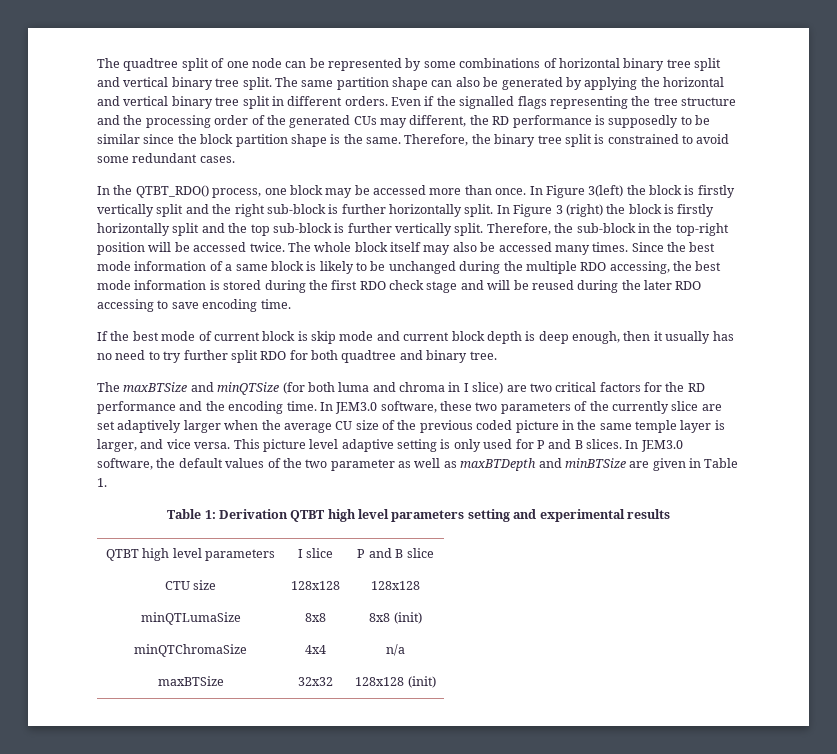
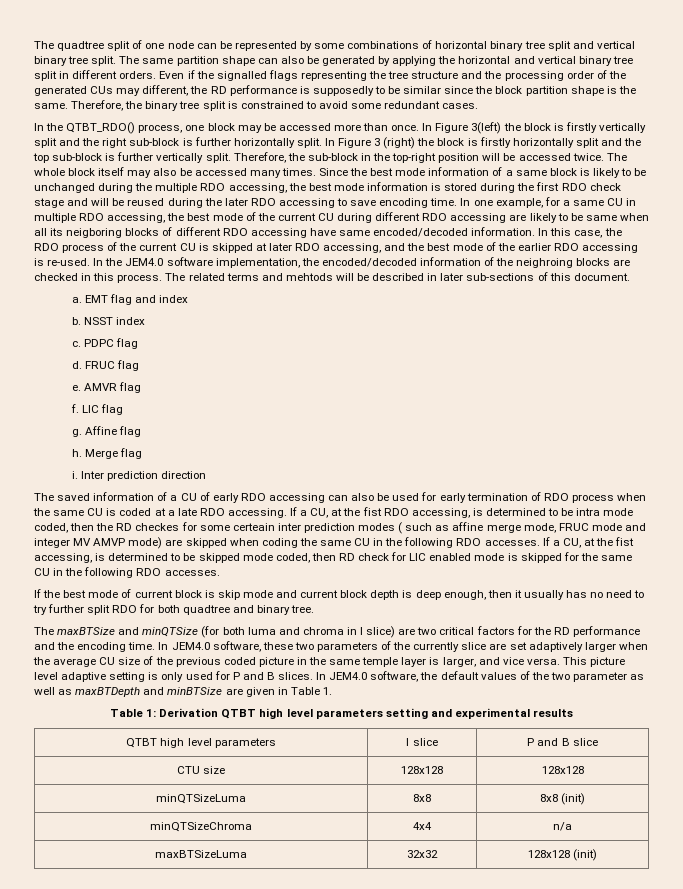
(291, 304) none -> [460,197,637,208] [34,212,649,223] [34,227,622,238] [34,242,639,253] [34,257,631,268] [34,272,630,283] [71,294,189,305] [71,317,145,325] [71,338,138,349] [71,360,139,371] [71,382,141,393] [70,404,123,415] [71,426,141,437] [71,448,142,459] [71,471,207,481] [34,492,647,503] [33,507,634,518] [34,522,646,534] [34,537,635,549] [34,552,632,563] [34,567,220,578] In one example, for a same CU in multiple RDO accessing, the best mode of the current CU during different RDO accessing are likely to be same when all its neigboring blocks of different RDO accessing have same encoded/decoded information. In this case, the RDO process of the current CU is skipped at later RDO accessing, and the best mode of the earlier RDO accessing is re-used. In the JEM4.0 software implementation, the encoded/decoded information of the neighroing blocks are checked in this process. The related terms and mehtods will be described in later sub-sections of this document. // a. EMT flag and index // b. NSST index // c. PDPC flag // d. FRUC flag // e. AMVR flag // f. LIC flag // g. Affine flag // h. Merge flag // i. Inter prediction direction // The saved information of a CU of early RDO accessing can also be used for early termination of RDO process when the same CU is coded at a late RDO accessing. If a CU, at the fist RDO accessing, is determined to be intra mode coded, then the RD checkes for some certeain inter prediction modes ( such as affine merge mode, FRUC mode and integer MV AMVP mode) are skipped when coding the same CU in the following RDO accesses. If a CU, at the fist accessing, is determined to be skipped mode coded, then RD check for LIC enabled mode is skipped for the same CU in the following RDO accesses.
[335,402,378,414] JEM3.0 -> [171,642,210,650] JEM4.0
[640,440,683,452] JEM3.0 -> [329,672,368,680] JEM4.0
[140,612,241,625] minQTLumaSize -> [156,794,246,804] minQTSizeLuma
[134,644,247,657] minQTChromaSize -> [150,822,252,832] minQTSizeChroma
[157,676,224,686] maxBTSize -> [155,850,247,858] maxBTSizeLuma

